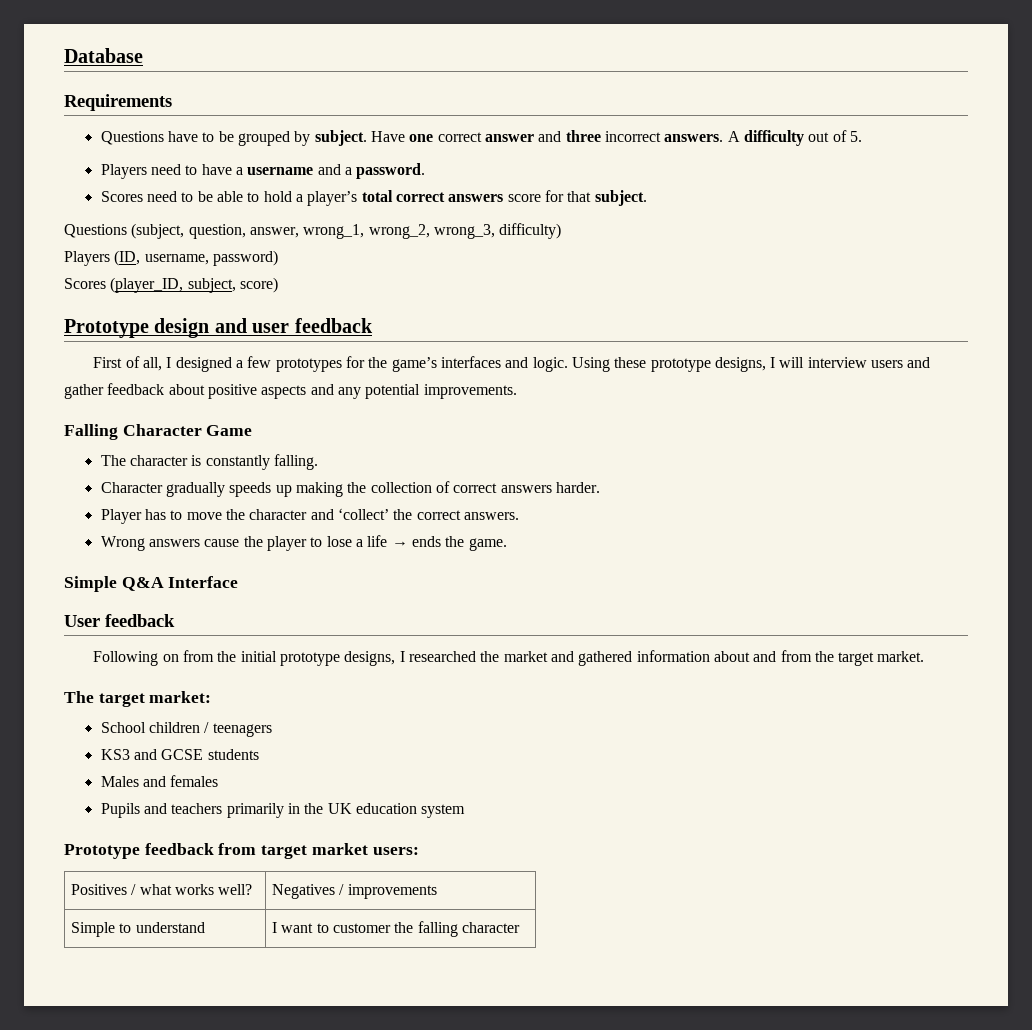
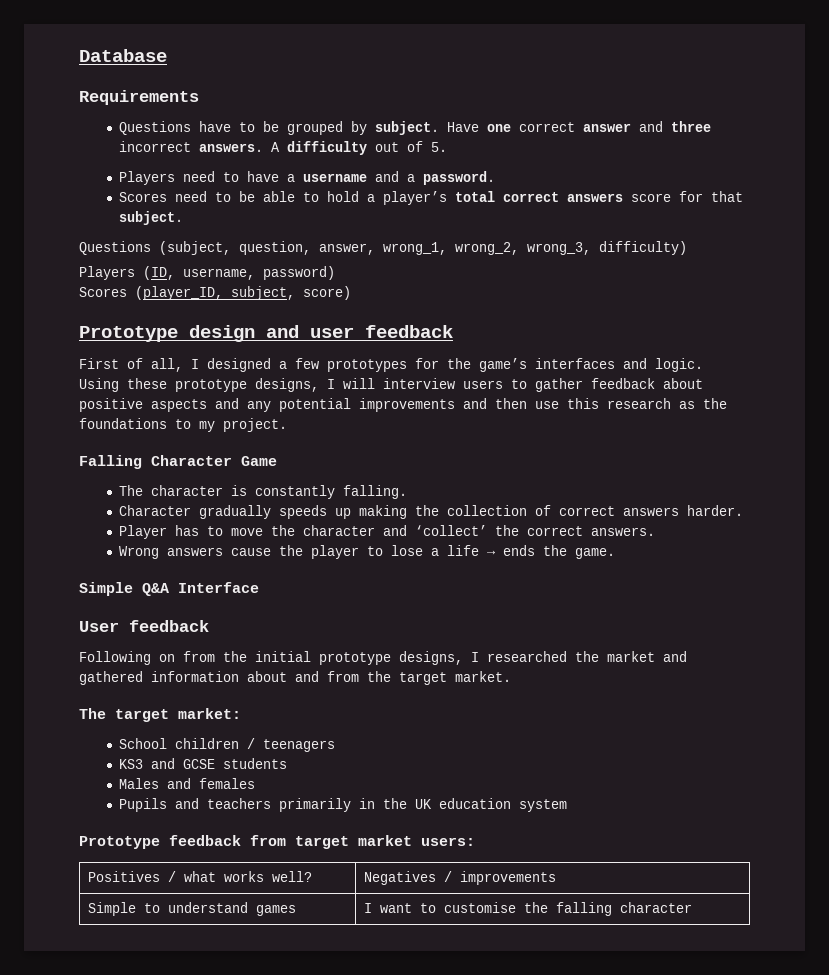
[907,357,931,368] and -> [511,379,527,389] to
[423,384,517,399] improvements. -> [359,398,727,412] [79,418,287,432] improvements and then use this research as the foundations to my project.
(205, 927) none -> [255,905,296,916] games
[333,923,392,933] customer -> [443,902,516,913] customise

